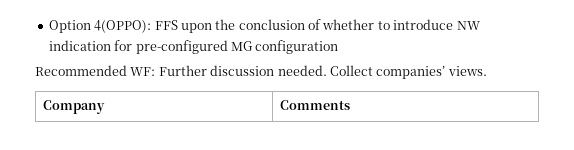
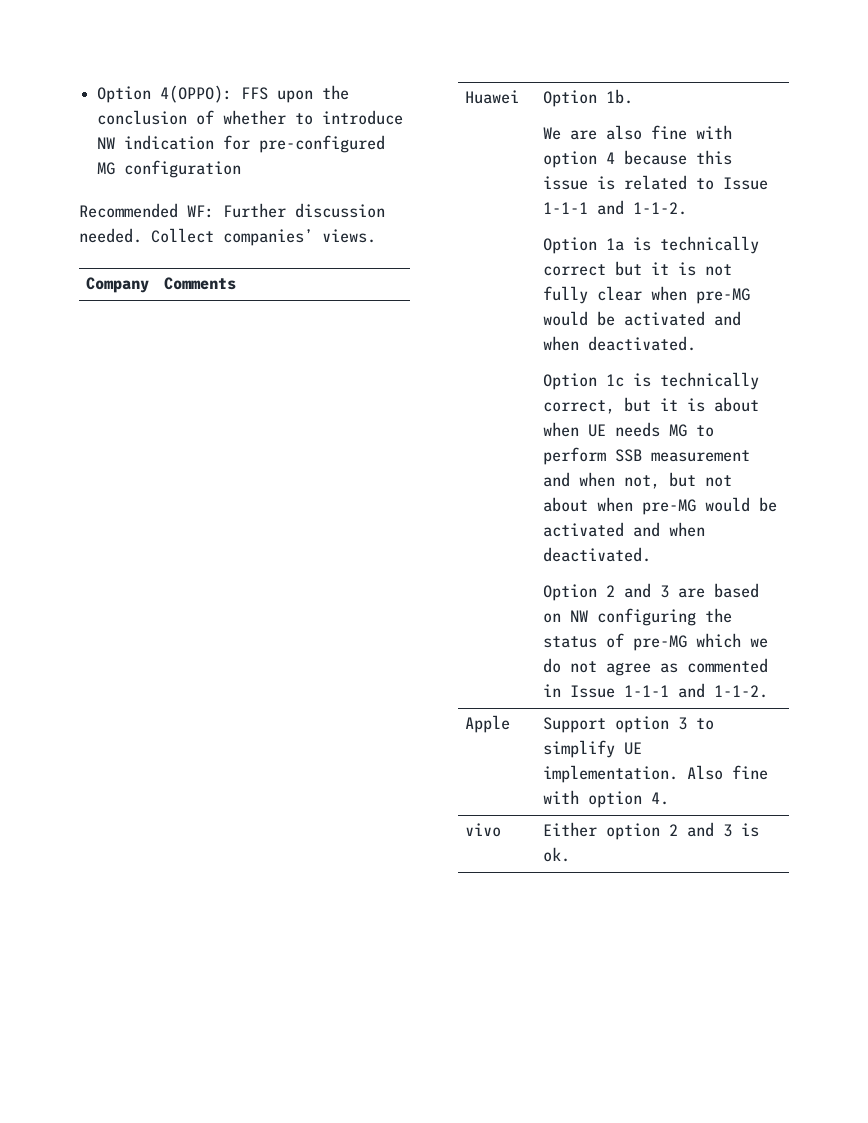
(350, 105) none -> [465,90,520,104] [543,89,634,107] [543,125,733,140] [543,150,733,168] [543,175,769,190] [543,200,688,215] [543,236,760,254] [543,261,733,276] [543,286,751,304] [543,311,742,326] [543,336,697,351] [543,372,760,390] [543,397,760,414] [543,422,715,437] [543,447,751,465] [543,472,733,489] [543,497,778,515] [543,522,706,537] [543,547,652,562] [543,583,760,601] [543,608,733,626] [543,633,769,651] [543,658,769,676] [543,683,769,698] [465,715,511,733] [543,716,715,733] [543,740,643,758] [543,765,769,783] [543,790,670,808] [465,823,502,837] [543,822,760,840] [543,847,571,862] // Huawei | Option 1b. // We are also fine with option 4 because this issue is related to Issue 1-1-1 and 1-1-2. // Option 1a is technically correct but it is not fully clear when pre-MG would be activated and when deactivated. // Option 1c is technically correct, but it is about when UE needs MG to perform SSB measurement and when not, but not about when pre-MG would be activated and when deactivated. // Option 2 and 3 are based on NW configuring the status of pre-MG which we do not agree as commented in Issue 1-1-1 and 1-1-2. // Apple | Support option 3 to simplify UE implementation. Also fine with option 4. // vivo | Either option 2 and 3 is ok.

